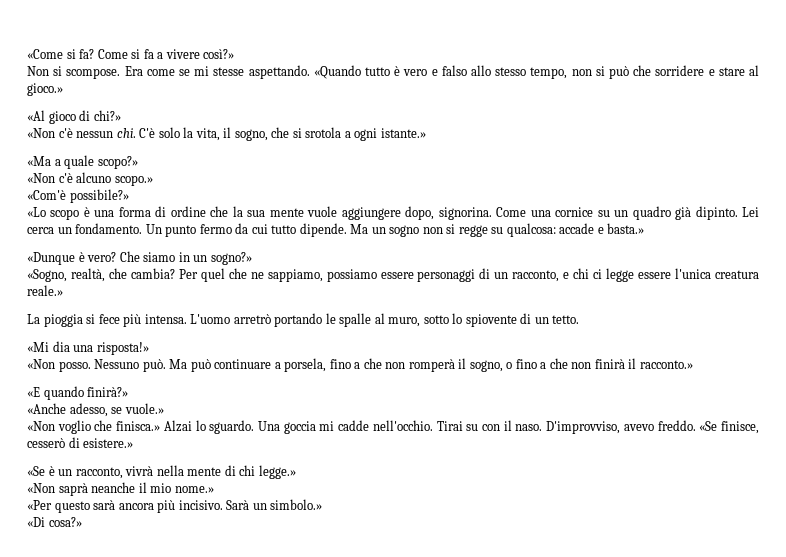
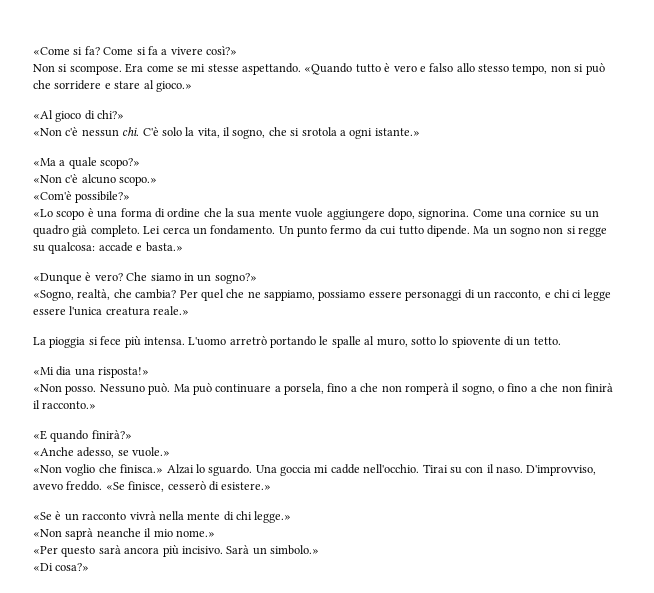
[695,206,738,220] dipinto. -> [90,225,140,237] completo.
[75,467,123,479] racconto, -> [82,512,127,520] racconto

